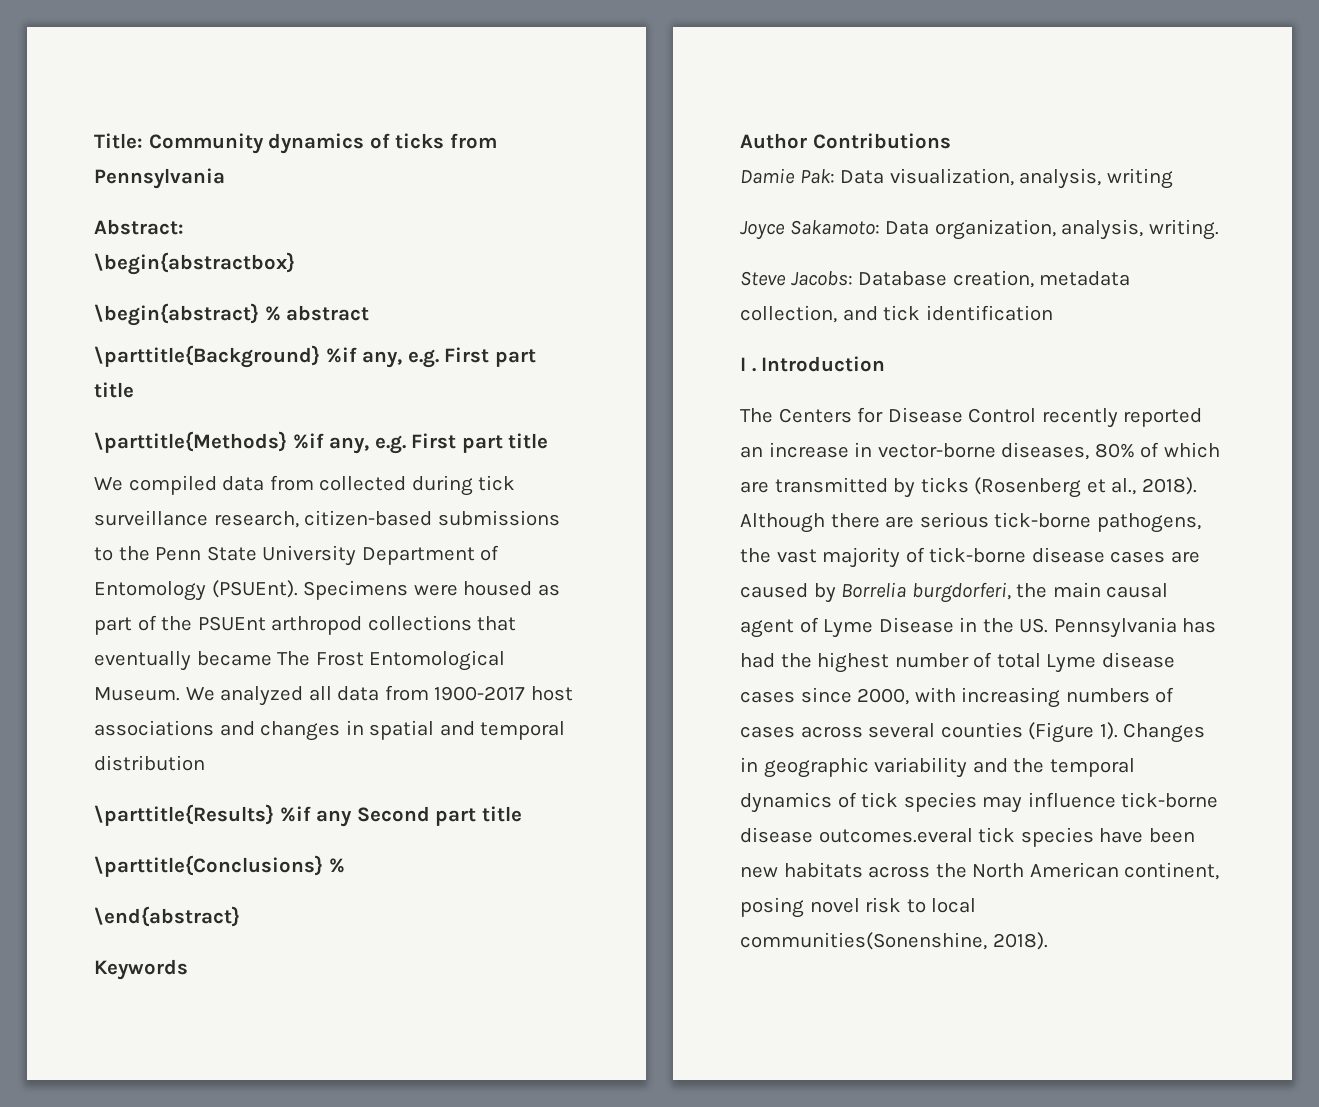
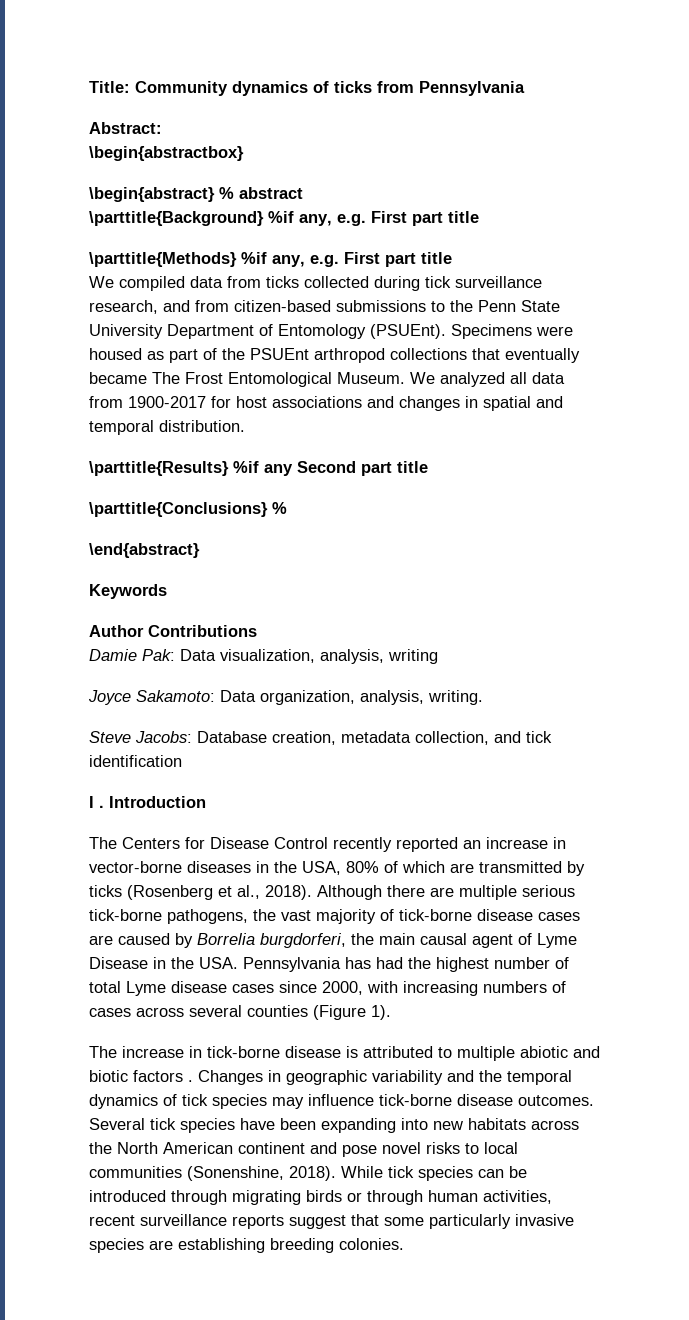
(314, 483) none -> [266,276,299,288] ticks
(299, 519) none -> [163,300,229,312] and from
(526, 693) none -> [211,396,231,408] for
[94,755,205,771] distribution -> [159,420,245,432] distribution.
[1001,442,1090,460] diseases, -> [187,861,341,875] diseases in the USA,
(915, 522) none -> [459,885,517,900] multiple
[1019,618,1049,633] US. -> [199,957,238,969] USA.
(1118, 731) none -> [89,1046,600,1061] [89,1070,193,1082] // The increase in tick-borne disease is attributed to multiple abiotic and biotic factors .
[818,828,973,843] outcomes.everal -> [518,1095,594,1106] [89,1118,145,1130] outcomes. Several
(1195, 835) none -> [321,1118,428,1133] expanding into
[1124,862,1220,880] [740,897,977,918] [740,932,1048,950] continent, posing novel risk to local communities(Sonenshine, 2018). -> [238,1142,518,1157] [89,1166,527,1181] [89,1190,552,1205] [89,1214,574,1229] [89,1238,404,1253] continent and pose novel risks to local communities (Sonenshine, 2018). While tick species can be introduced through migrating birds or through human activities, recent surveillance reports suggest that some particularly invasive species are establishing breeding colonies.

